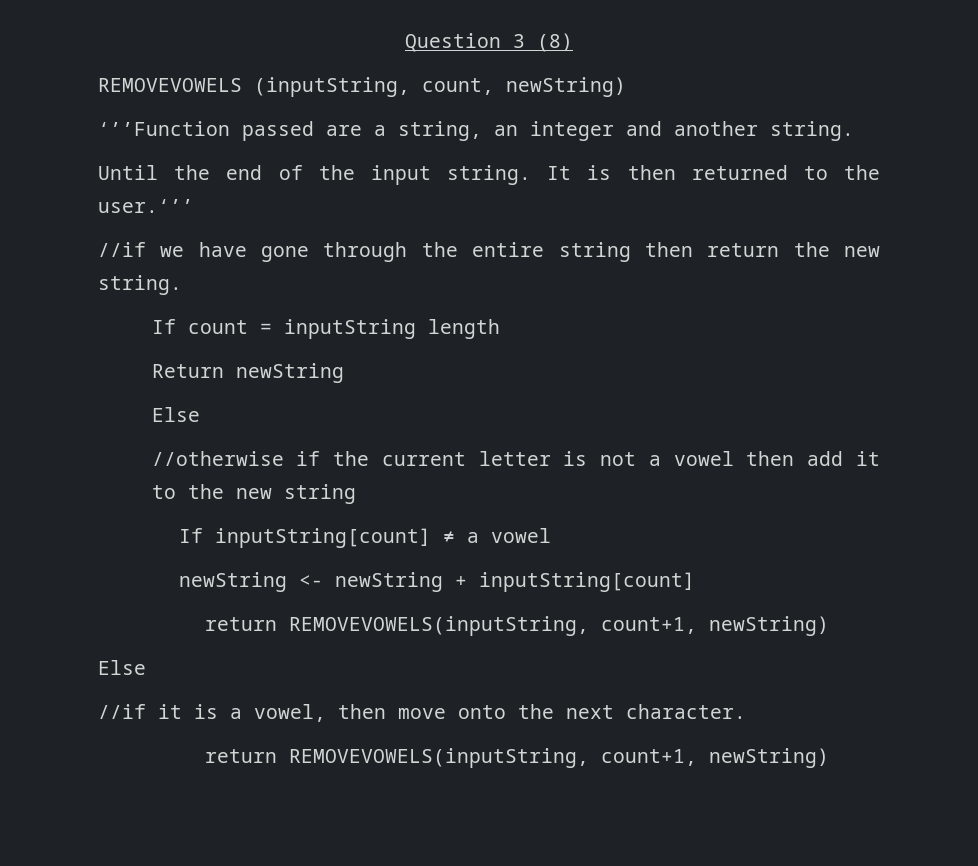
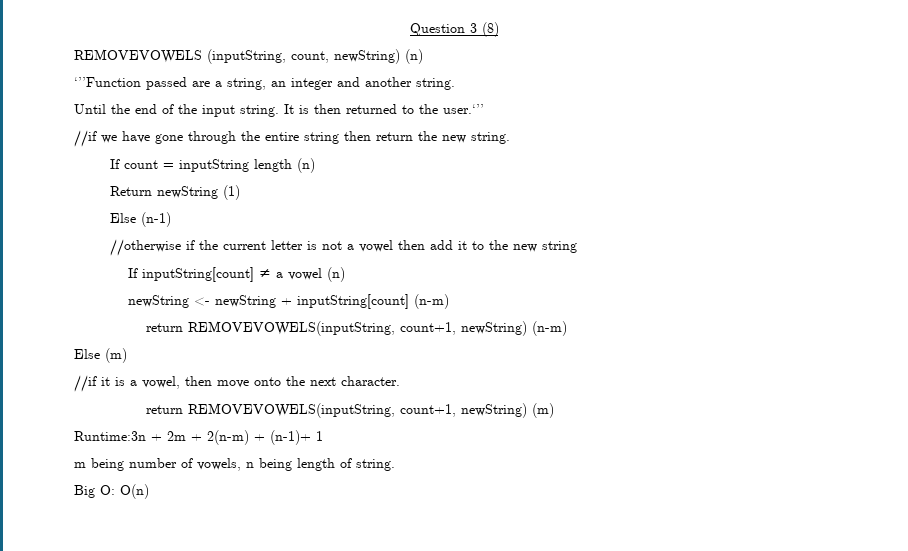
(626, 87) none -> [405,49,423,64] (n)
(500, 329) none -> [297,158,316,173] (n)
[151,407,200,422] // Else -> [223,185,241,200] [110,212,172,227] (1) // Else (n-1)
(551, 535) none -> [327,267,346,282] (n)
[205,616,830,636] [98,660,146,675] // return REMOVEVOWELS(inputString, count+1, newString) // Else -> [414,294,450,309] [146,321,568,336] [74,348,127,363] (n-m) // return REMOVEVOWELS(inputString, count+1, newString) (n-m) // Else (m)
(830, 758) none -> [532,403,555,418] [74,430,323,445] [74,458,395,471] [74,484,149,499] (m) // Runtime:3n + 2m + 2(n-m) + (n-1)+ 1 // m being number of vowels, n being length of string. // Big O: O(n)

